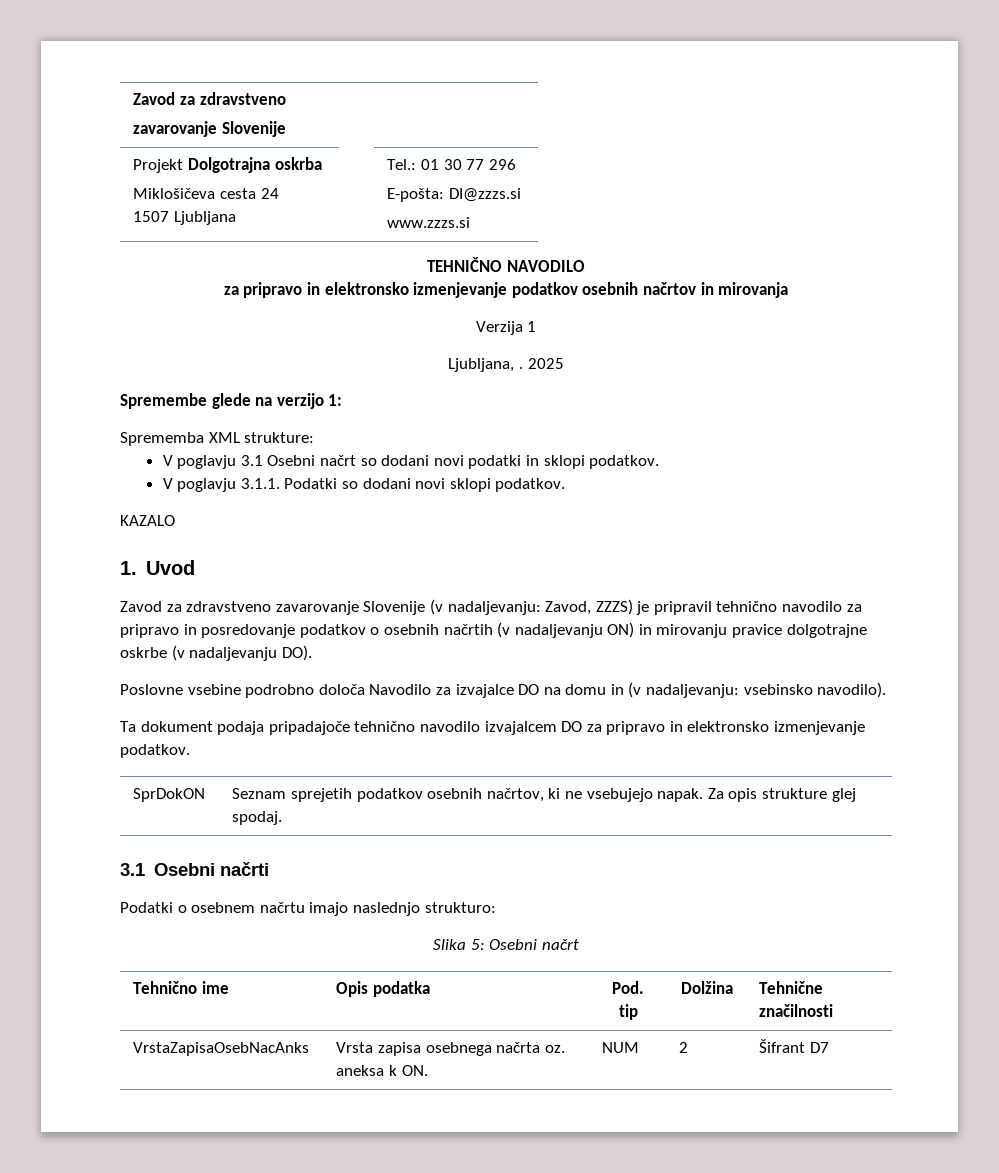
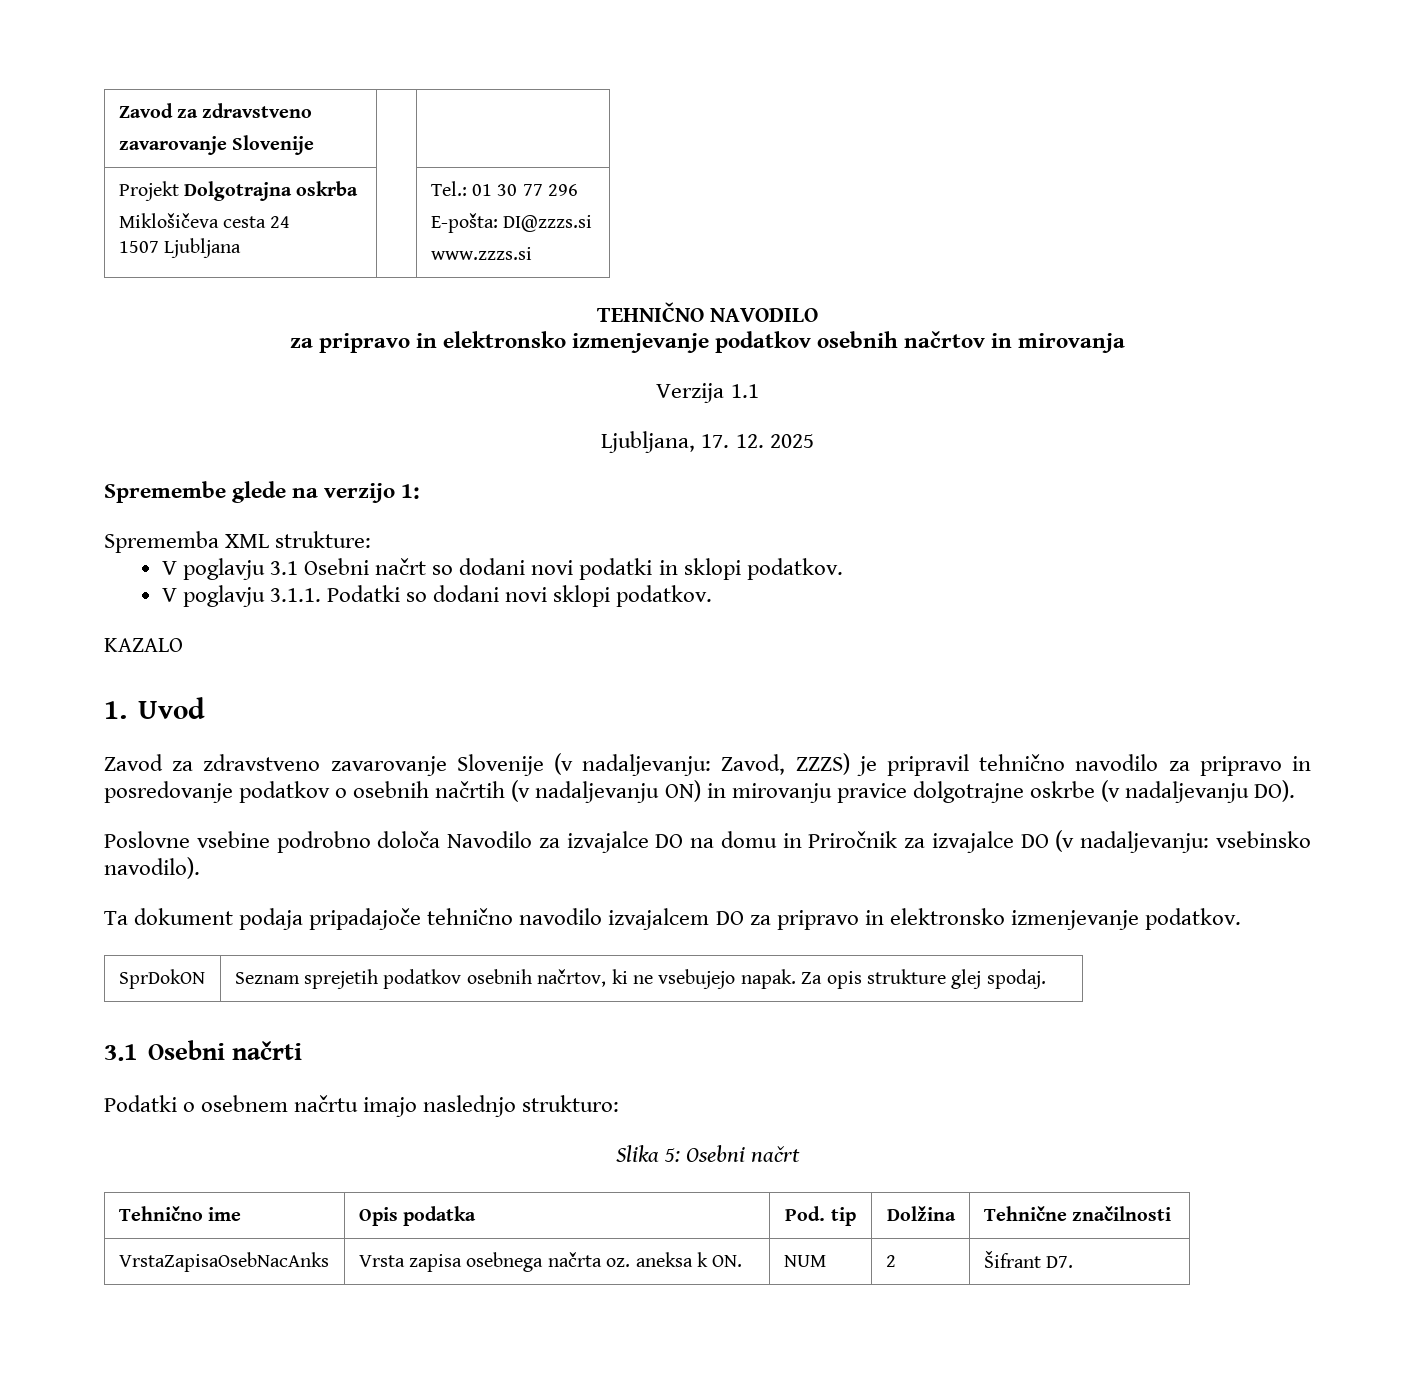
[527,321,537,332] 1 -> [730,384,759,398] 1.1
[519,367,523,369] . -> [701,434,764,448] 17. 12.
(624, 689) none -> [808,831,1049,853] Priročnik za izvajalce DO
[810,1042,830,1053] D7 -> [1046,1256,1074,1268] D7.

